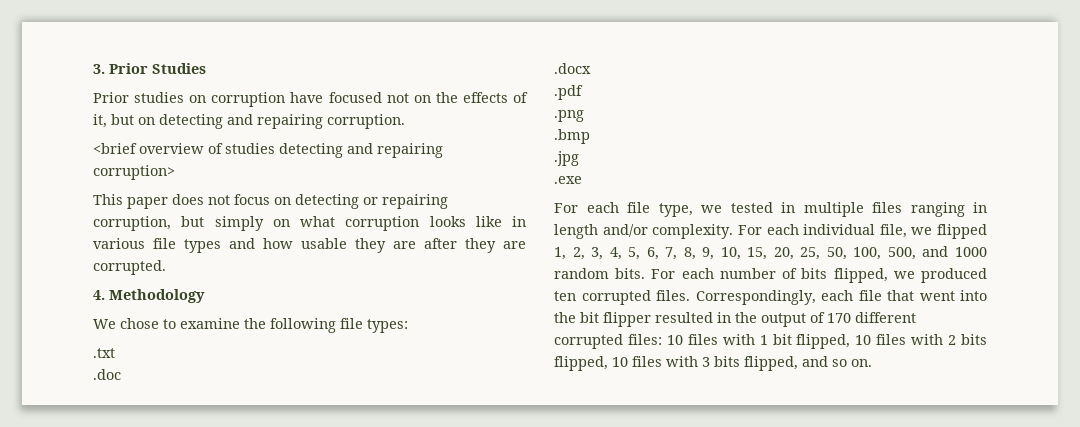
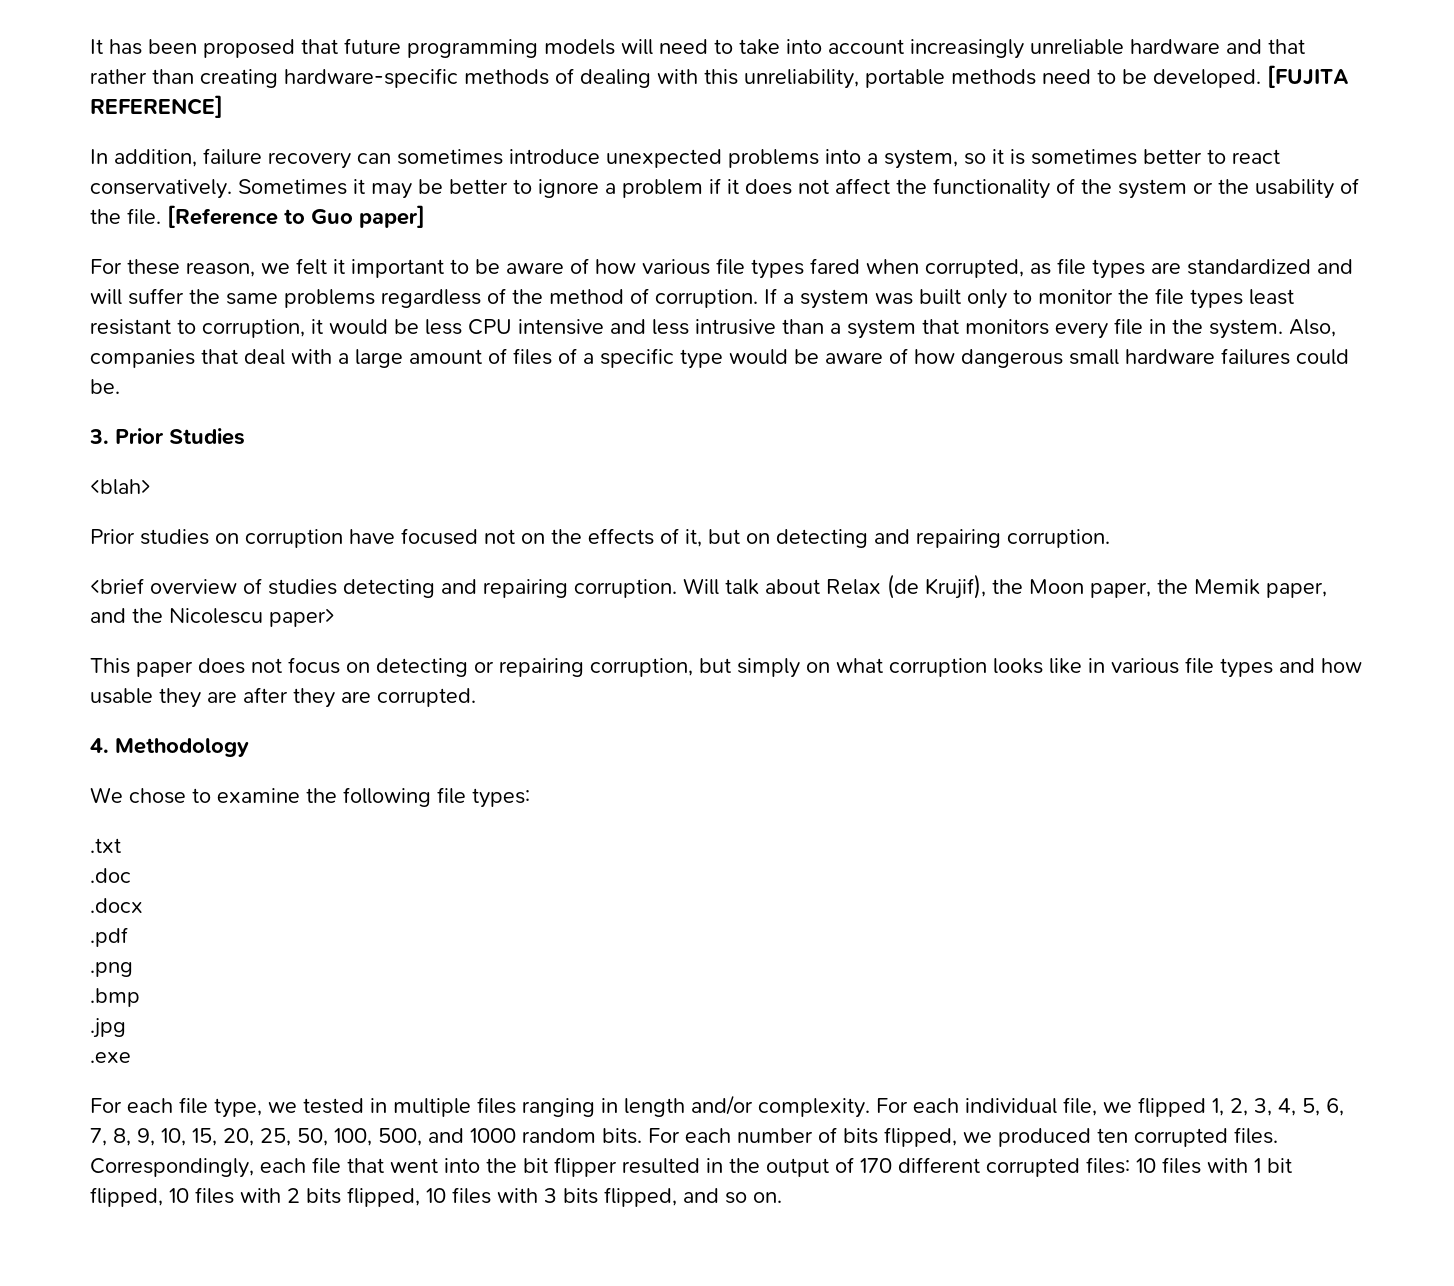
(93, 69) none -> [90,38,1305,59] [90,65,1349,89] [90,95,223,118] [90,148,1280,169] [90,178,1359,199] [90,205,425,228] [90,258,1353,279] [90,288,1294,309] [90,318,1336,339] [90,348,1349,369] [90,379,120,394] It has been proposed that future programming models will need to take into account increasingly unreliable hardware and that rather than creating hardware-specific methods of dealing with this unreliability, portable methods need to be developed. [FUJITA REFERENCE] // In addition, failure recovery can sometimes introduce unexpected problems into a system, so it is sometimes better to react conservatively. Sometimes it may be better to ignore a problem if it does not affect the functionality of the system or the usability of the file. [Reference to Guo paper] // For these reason, we felt it important to be aware of how various file types fared when corrupted, as file types are standardized and will suffer the same problems regardless of the method of corruption. If a system was built only to monitor the file types least resistant to corruption, it would be less CPU intensive and less intrusive than a system that monitors every file in the system. Also, companies that deal with a large amount of files of a specific type would be aware of how dangerous small hardware failures could be. //
(206, 68) none -> [90,479,151,495] // <blah>
[93,165,175,180] corruption> -> [574,574,1327,599] [90,608,335,627] corruption. Will talk about Relax (de Krujif), the Moon paper, the Memik paper, and the Nicolescu paper>

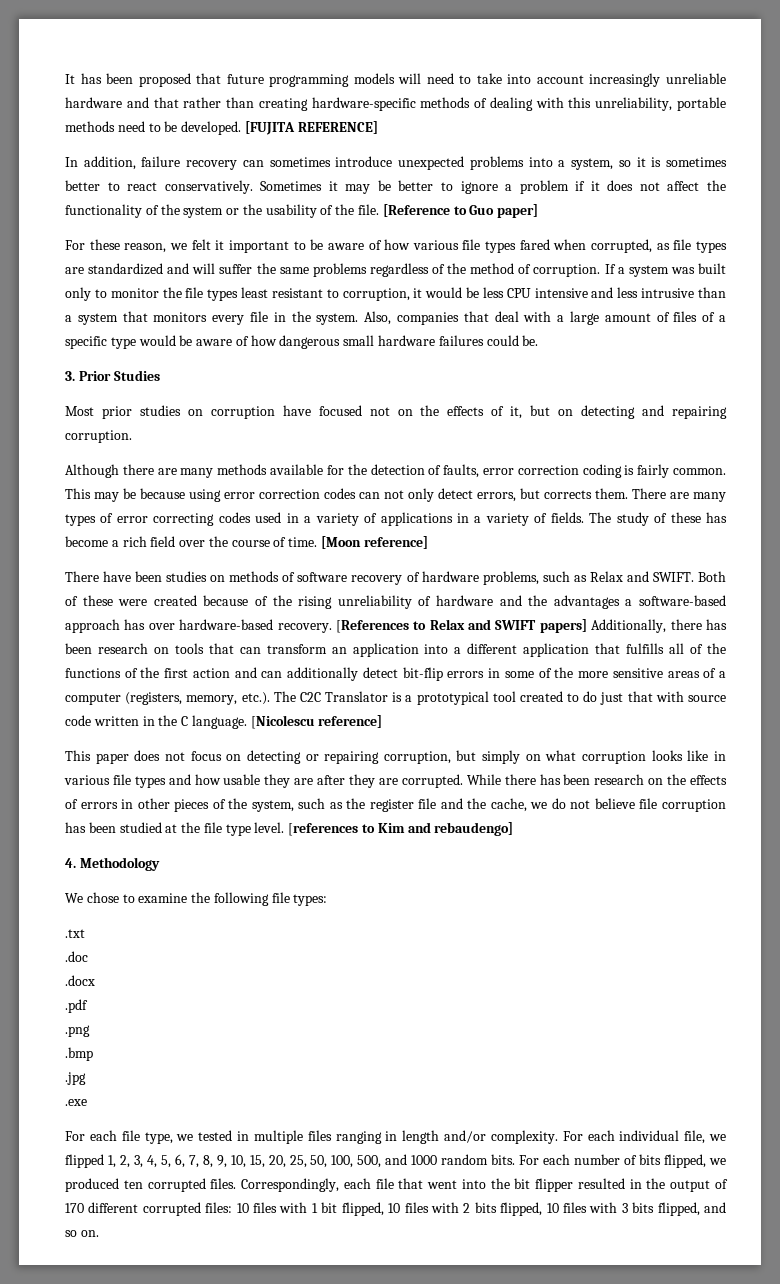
[90,479,151,495] [90,529,135,544] <blah> // Prior -> [65,406,132,419] Most prior
[90,574,1327,599] [90,608,335,627] <brief overview of studies detecting and repairing corruption. Will talk about Relax (de Krujif), the Moon paper, the Memik paper, and the Nicolescu paper> -> [65,464,726,478] [65,488,726,502] [65,512,728,526] [65,536,428,549] [65,571,726,585] [65,595,727,609] [65,619,727,633] [65,643,727,657] [65,667,726,681] [65,691,726,705] [65,715,383,729] Although there are many methods available for the detection of faults, error correction coding is fairly common. This may be because using error correction codes can not only detect errors, but corrects them. There are many types of error correcting codes used in a variety of applications in a variety of fields. The study of these has become a rich field over the course of time. [Moon reference] // There have been studies on methods of software recovery of hardware problems, such as Relax and SWIFT. Both of these were created because of the rising unreliability of hardware and the advantages a software-based approach has over hardware-based recovery. [References to Relax and SWIFT papers] Additionally, there has been research on tools that can transform an application into a different application that fulfills all of the functions of the first action and can additionally detect bit-flip errors in some of the more sensitive areas of a computer (registers, memory, etc.). The C2C Translator is a prototypical tool created to do just that with source code written in the C language. [Nicolescu reference]
(476, 697) none -> [466,774,728,785] [65,798,726,812] [65,822,514,836] While there has been research on the effects of errors in other pieces of the system, such as the register file and the cache, we do not believe file corruption has been studied at the file type level. [references to Kim and rebaudengo]

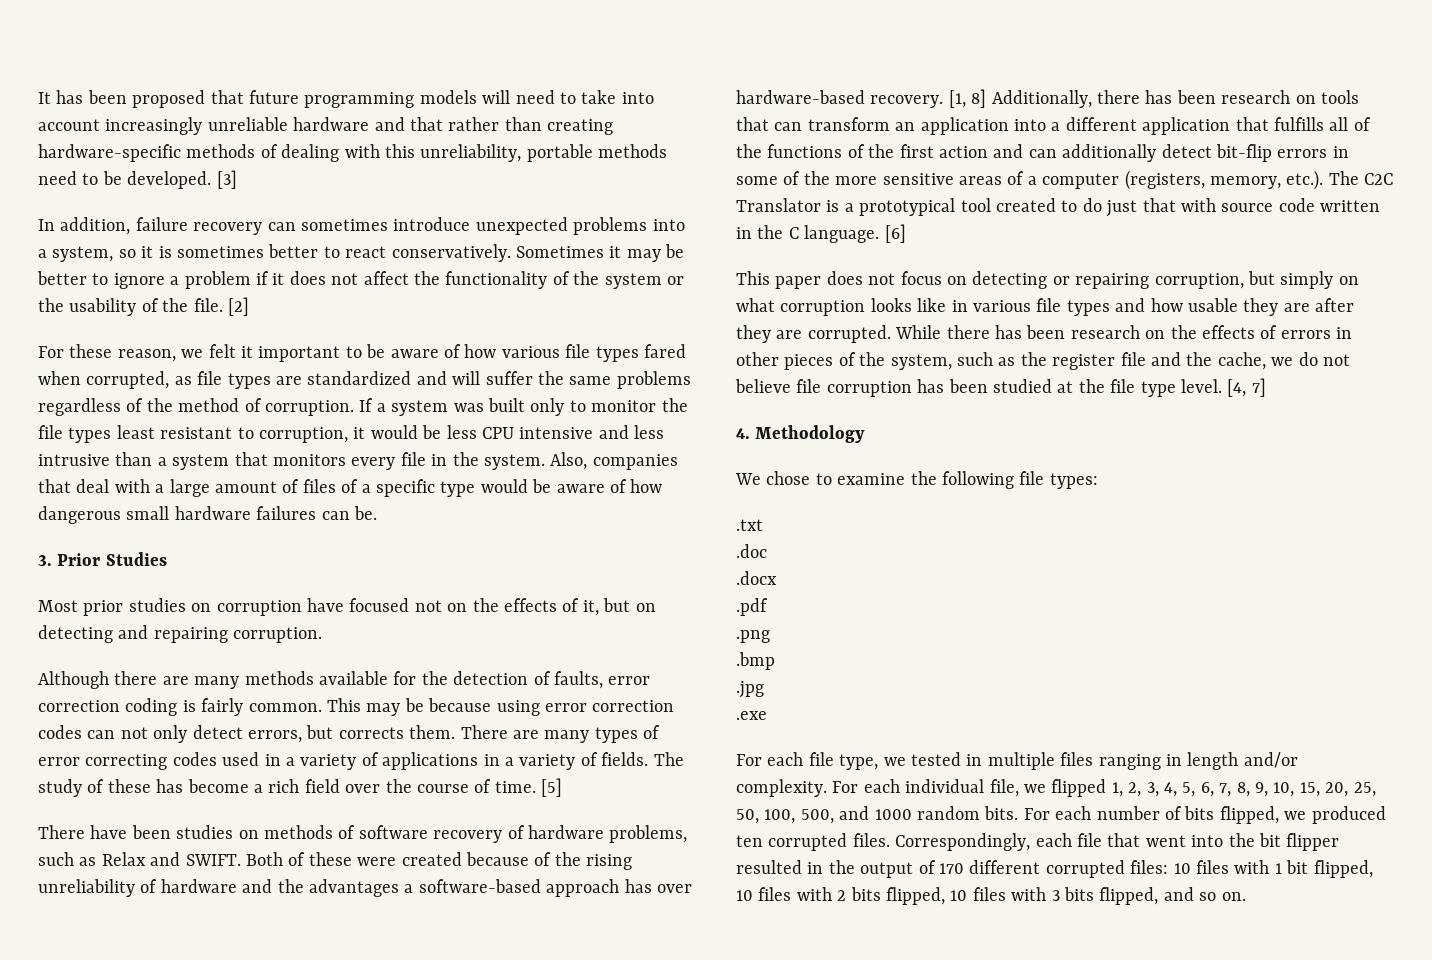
[244,121,378,135] [FUJITA REFERENCE] -> [216,170,237,189] [3]
[382,204,539,218] [Reference to Guo paper] -> [228,297,250,316] [2]
[486,335,519,346] could -> [321,511,350,520] can
[321,536,428,549] [Moon reference] -> [541,778,563,797] [5]
[335,619,587,633] [References to Relax and SWIFT papers] -> [948,89,987,108] [1, 8]
[250,715,383,729] [Nicolescu reference] -> [884,224,906,243] [6]
[288,822,514,836] [references to Kim and rebaudengo] -> [1227,378,1266,397] [4, 7]

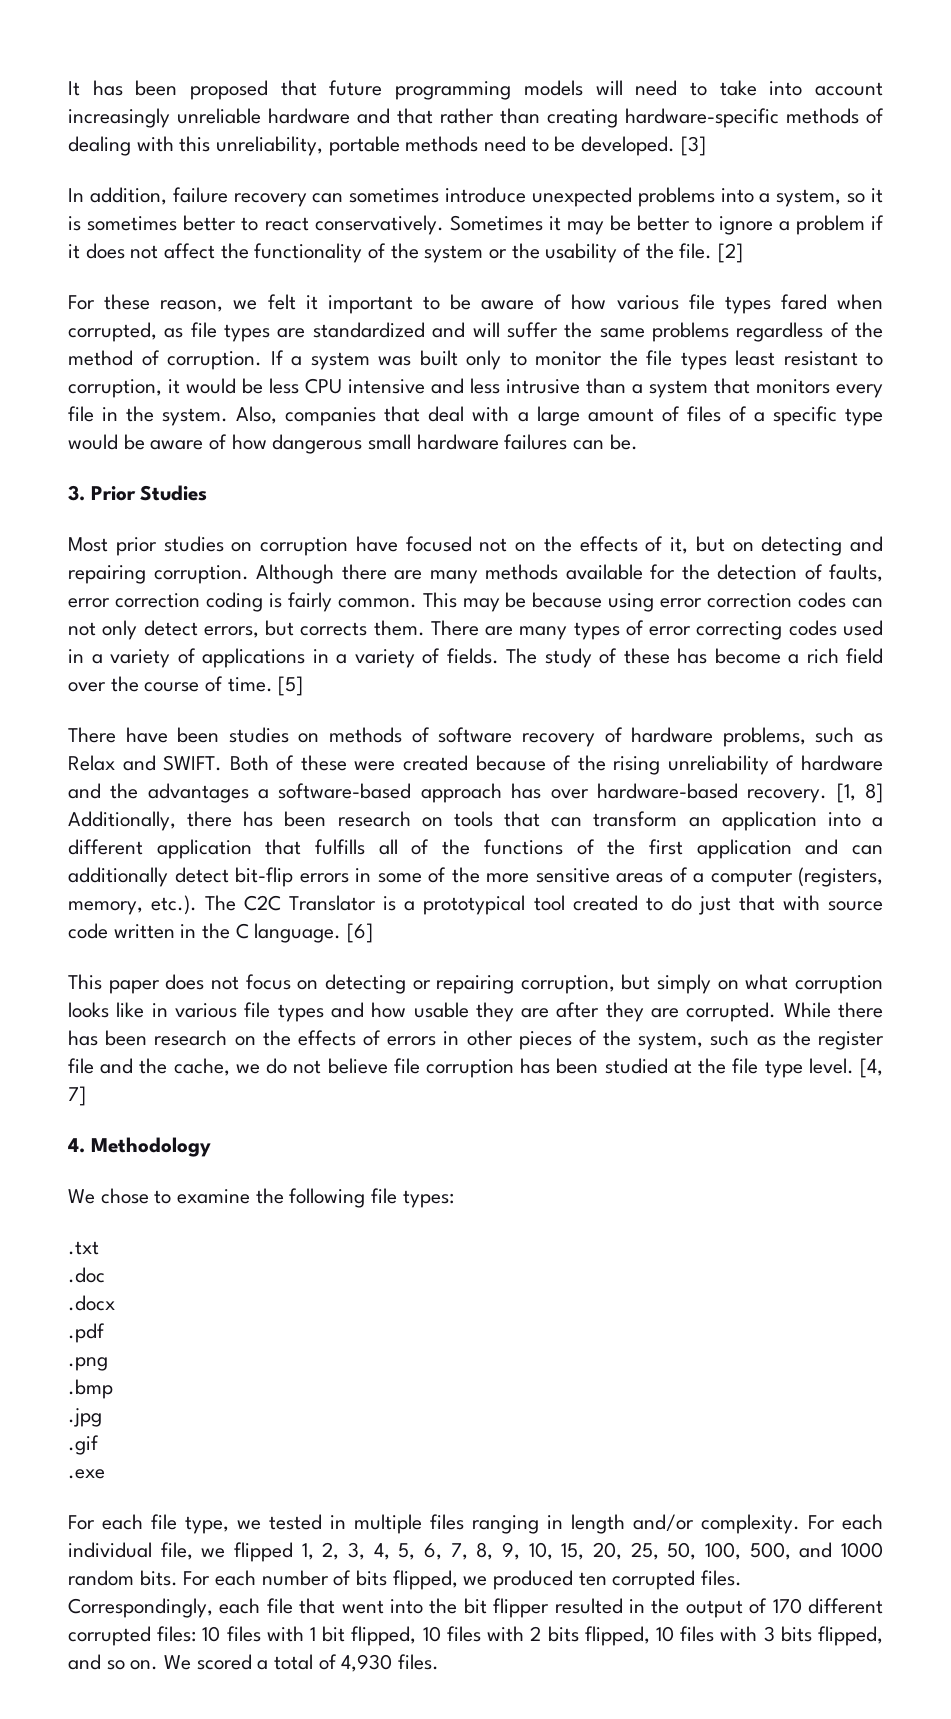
(323, 635) // -> (249, 574) none
[939,146,988,158] action -> [696,839,792,859] application
(764, 689) none -> [68,1435,99,1455] // .gif
(1246, 896) none -> [164,1654,440,1672] We scored a total of 4,930 files.

